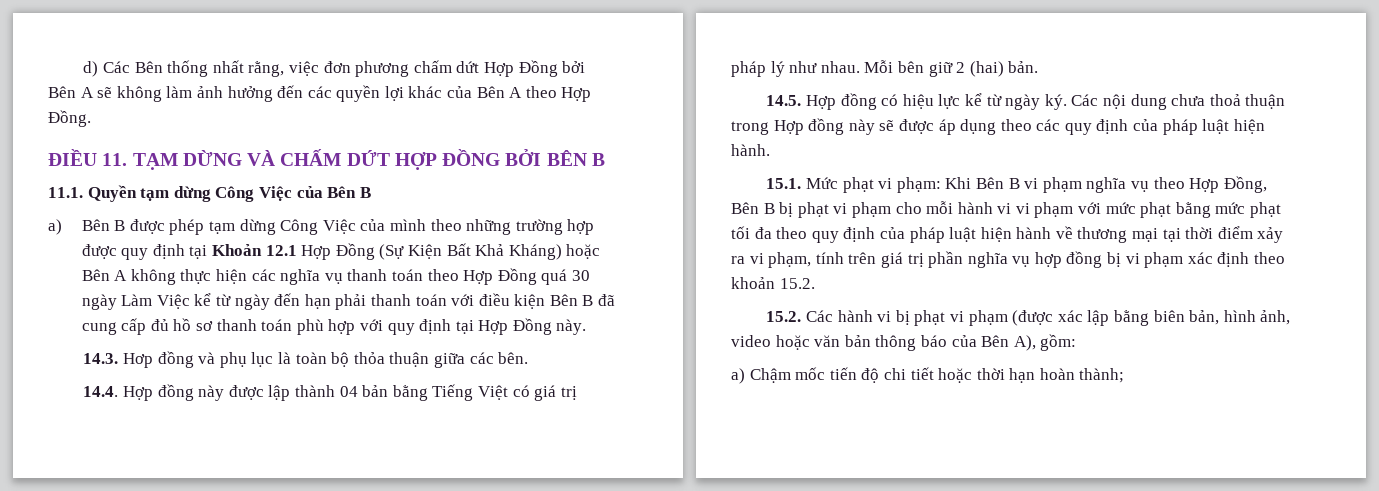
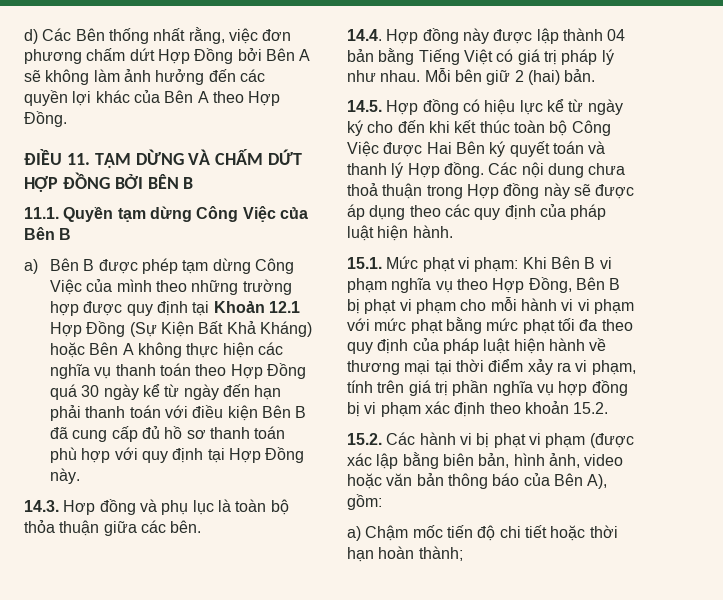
[121,294,190,309] Làm Việc -> (139, 392) none
[1044,94,1067,110] ký. -> [347,120,611,136] [347,141,606,157] [347,162,484,178] ký cho đến khi kết thúc toàn bộ Công Việc được Hai Bên ký quyết toán và thanh lý Hợp đồng.

